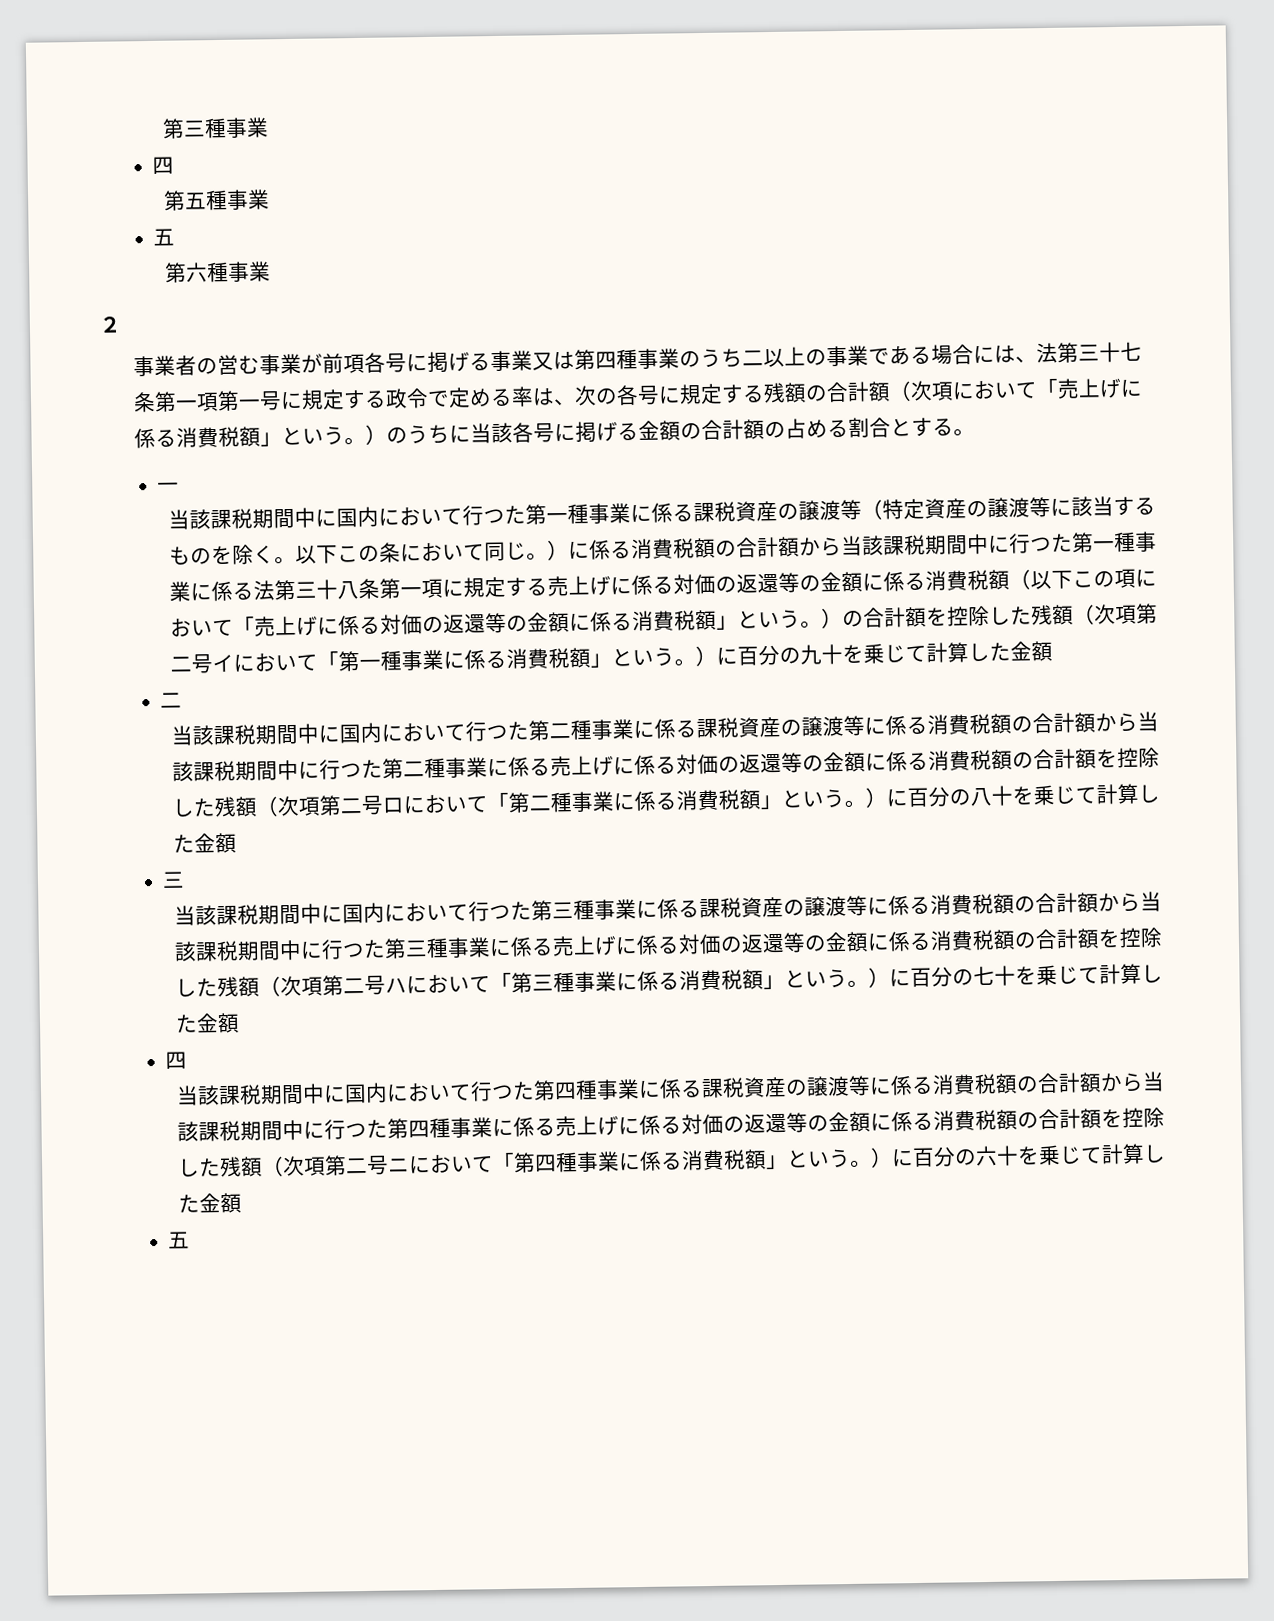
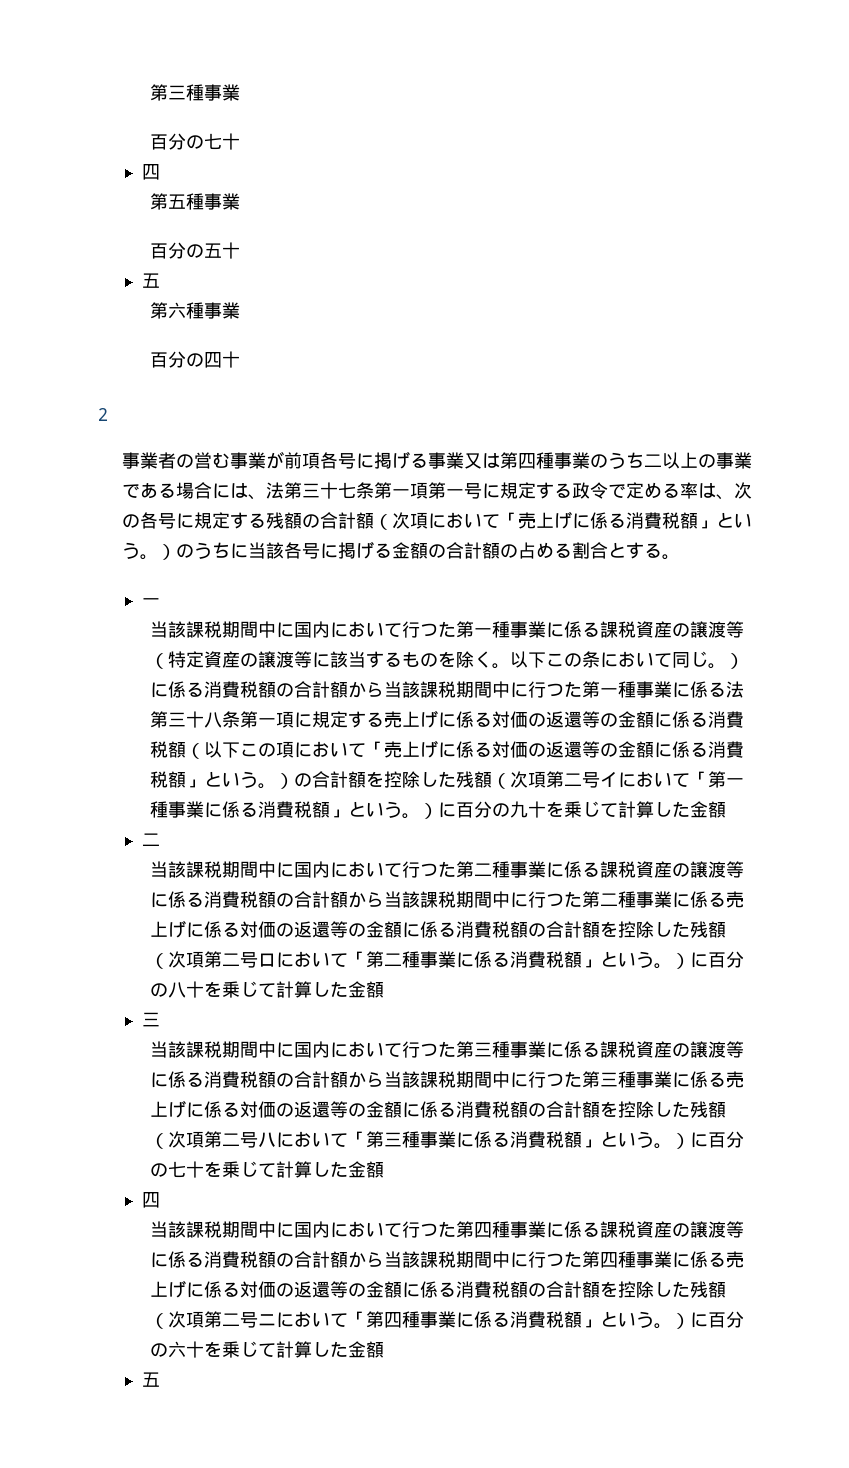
[161,117,269,139] 第三種事業 -> [149,84,240,101] [149,133,240,150] 第三種事業 // 百分の七十
(270, 199) none -> [149,242,240,259] // 百分の五十
(271, 271) none -> [149,351,240,368] // 百分の四十

